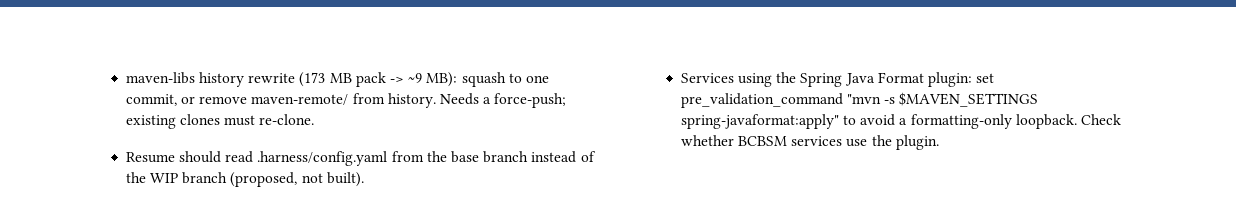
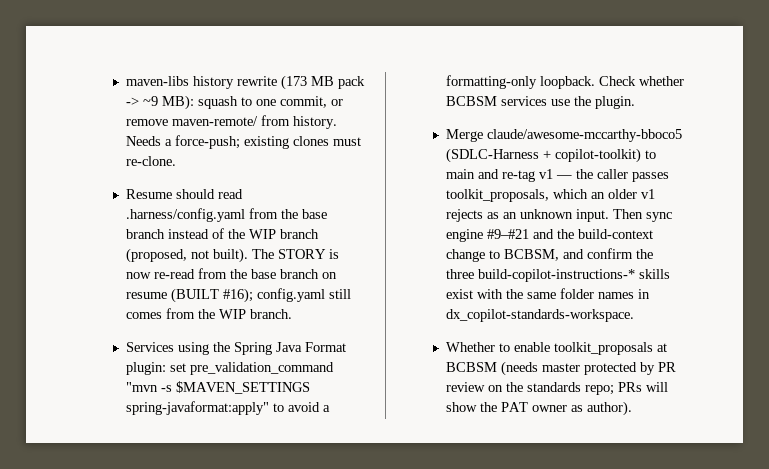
(364, 179) none -> [252,249,340,259] [126,268,338,279] [126,288,352,303] [126,308,293,319] The STORY is now re-read from the base branch on resume (BUILT #16); config.yaml still comes from the WIP branch.
(939, 142) none -> [446,129,683,142] [446,148,657,163] [446,169,670,182] [446,189,656,202] [446,209,673,222] [446,229,654,242] [446,248,654,262] [446,269,671,282] [446,288,651,299] [446,309,635,322] [446,342,668,355] [446,361,677,376] [446,382,669,395] [446,401,633,416] // Merge claude/awesome-mccarthy-bboco5 (SDLC-Harness + copilot-toolkit) to main and re-tag v1 — the caller passes toolkit_proposals, which an older v1 rejects as an unknown input. Then sync engine #9–#21 and the build-context change to BCBSM, and confirm the three build-copilot-instructions-* skills exist with the same folder names in dx_copilot-standards-workspace. // Whether to enable toolkit_proposals at BCBSM (needs master protected by PR review on the standards repo; PRs will show the PAT owner as author).

